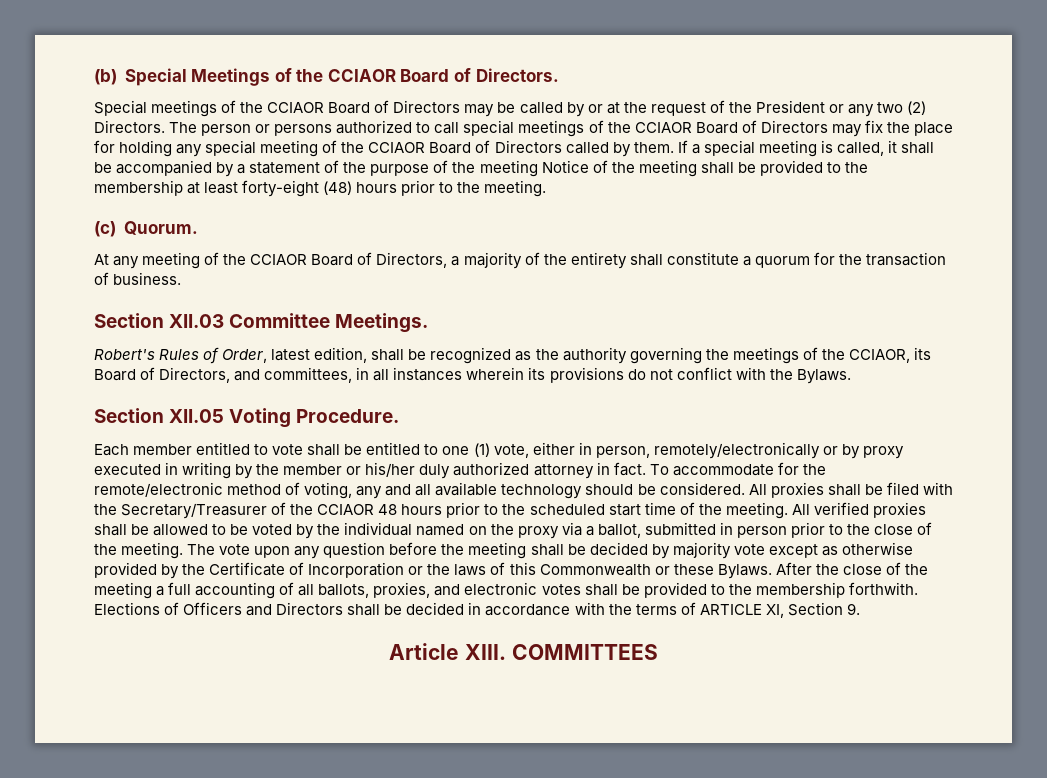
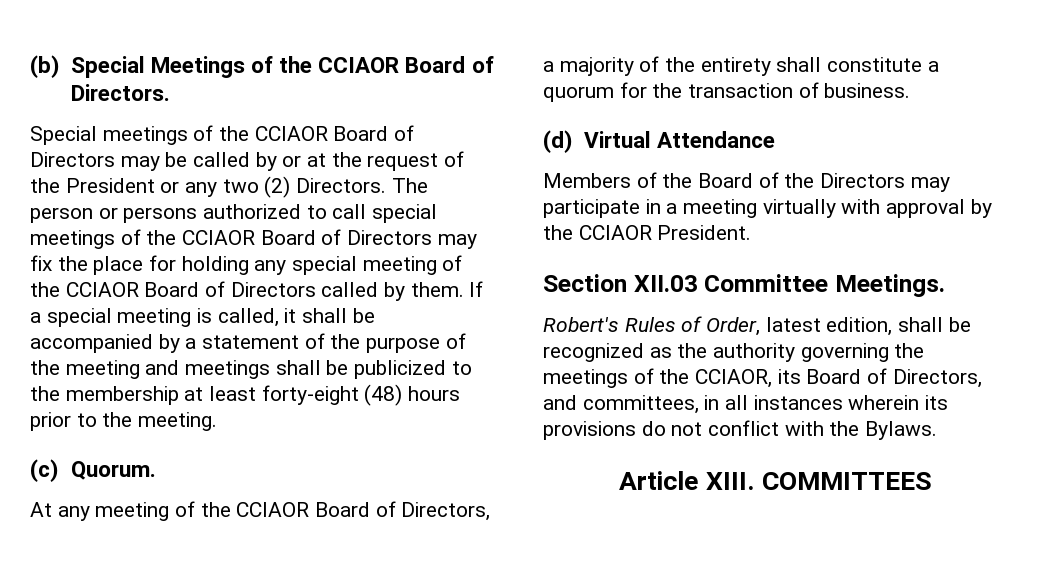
[541,160,823,177] Notice of the meeting shall be provided -> [145,360,447,379] and meetings shall be publicized
(182, 278) none -> [543,130,776,153] [543,172,950,192] [543,199,992,218] [543,225,752,240] // (d) Virtual Attendance // Members of the Board of the Directors may participate in a meeting virtually with approval by the CCIAOR President.
[94,408,400,428] [94,442,904,459] [94,462,826,479] [94,482,953,499] [94,502,926,519] [94,522,933,539] [94,542,913,559] [94,562,928,579] [94,582,918,599] [94,602,860,618] // Section XII.05 Voting Procedure. // Each member entitled to vote shall be entitled to one (1) vote, either in person, remotely/electronically or by proxy executed in writing by the member or his/her duly authorized attorney in fact. To accommodate for the remote/electronic method of voting, any and all available technology should be considered. All proxies shall be filed with the Secretary/Treasurer of the CCIAOR 48 hours prior to the scheduled start time of the meeting. All verified proxies shall be allowed to be voted by the individual named on the proxy via a ballot, submitted in person prior to the close of the meeting. The vote upon any question before the meeting shall be decided by majority vote except as otherwise provided by the Certificate of Incorporation or the laws of this Commonwealth or these Bylaws. After the close of the meeting a full accounting of all ballots, proxies, and electronic votes shall be provided to the membership forthwith. Elections of Officers and Directors shall be decided in accordance with the terms of ARTICLE XI, Section 9. -> (938, 430) none

